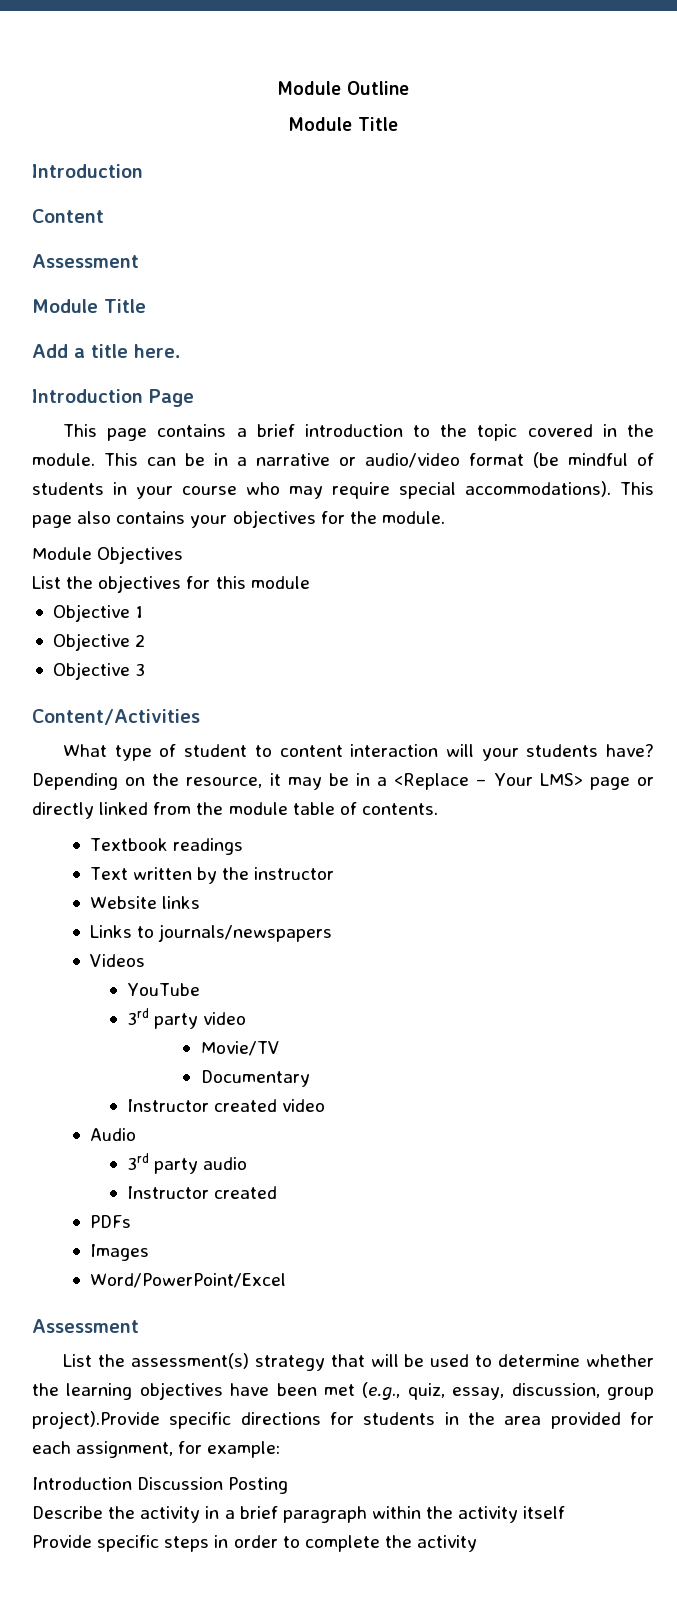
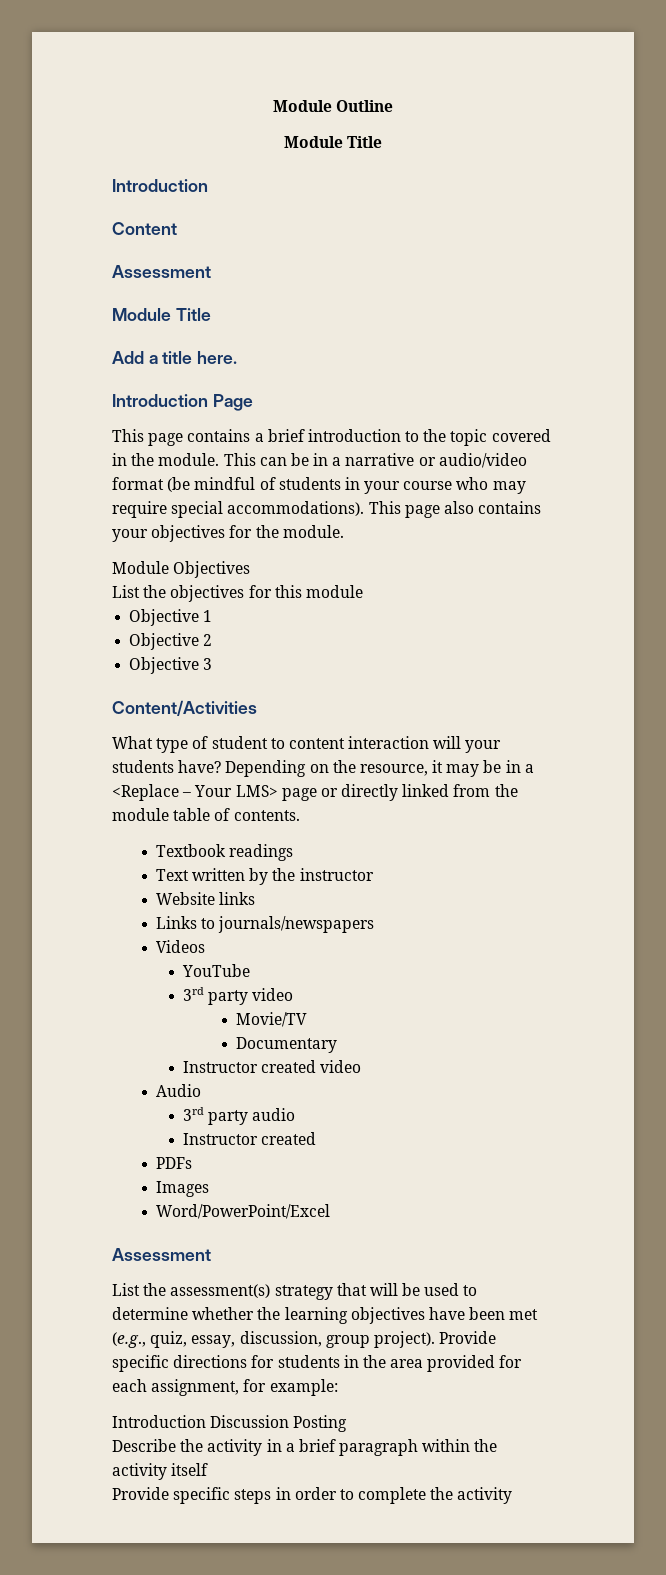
[32,1411,160,1429] project).Provide -> [373,1331,497,1348] project). Provide

